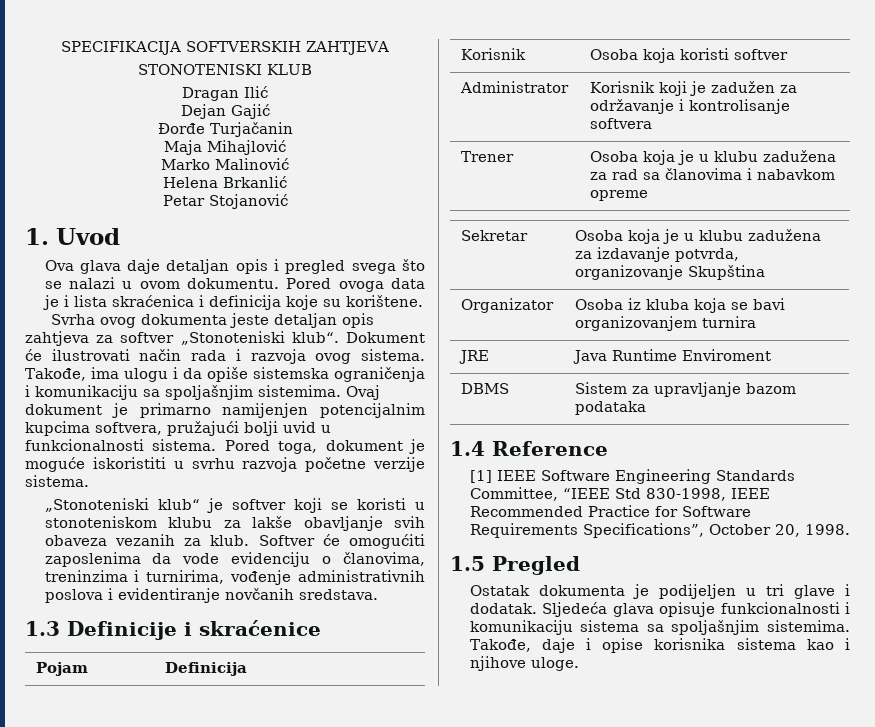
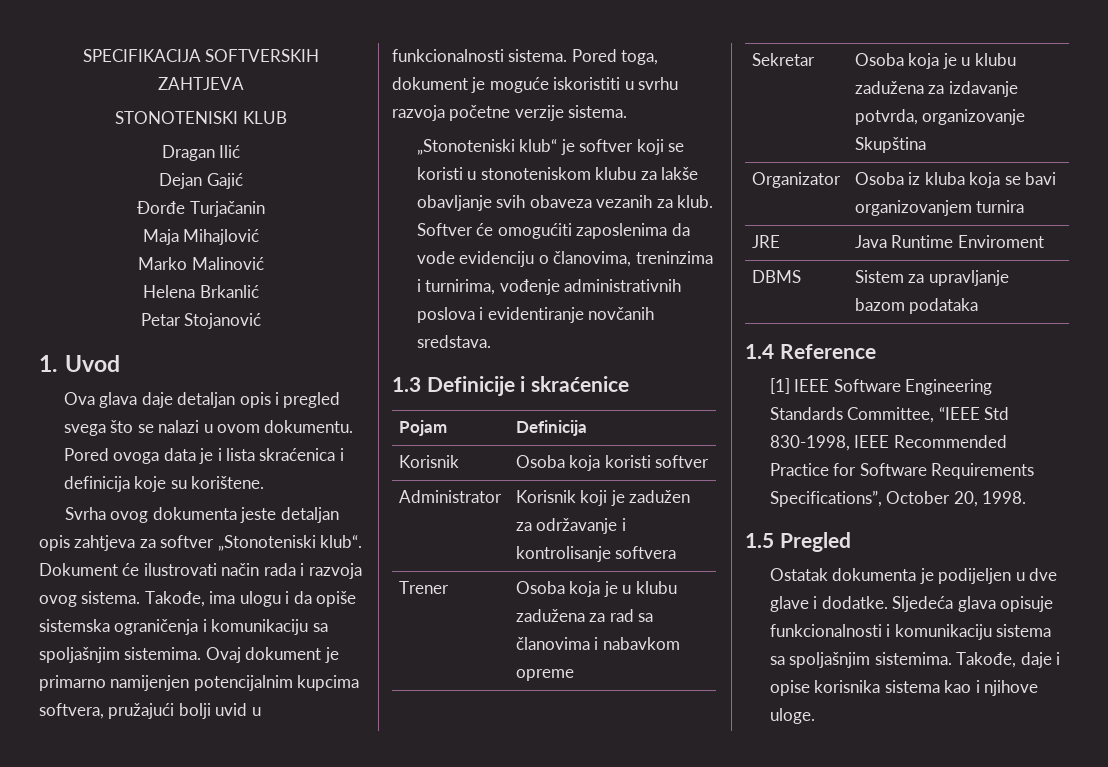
[765,584,784,596] tri -> [1028,568,1057,581] dve
[469,603,537,614] dodatak. -> [821,596,888,609] dodatke.

